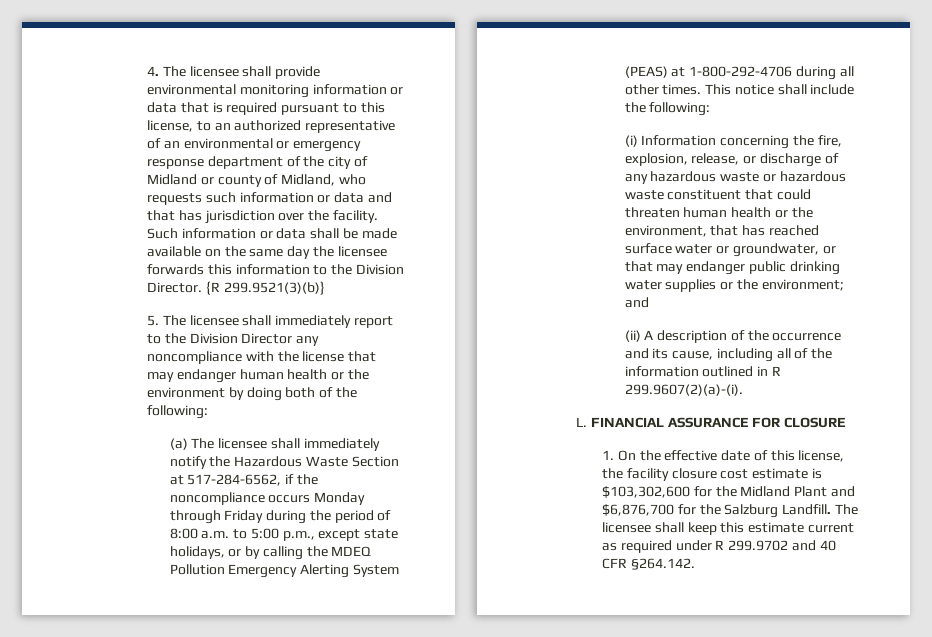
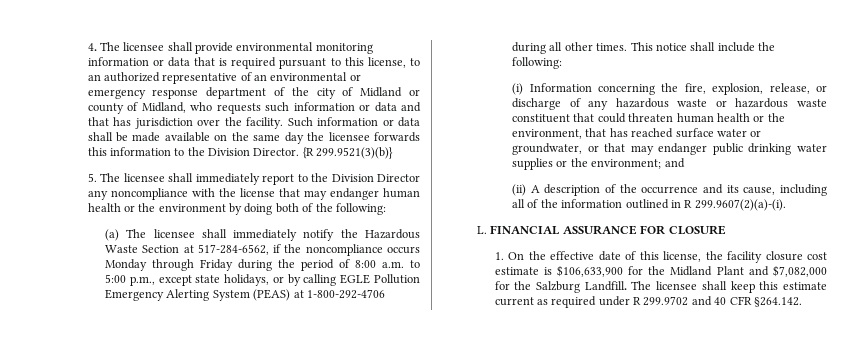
[306,546,372,557] the MDEQ -> [340,274,371,284] EGLE
[601,486,690,498] $103,302,600 -> [556,265,623,277] $106,633,900
[601,504,674,516] $6,876,700 -> [773,265,827,277] $7,082,000

